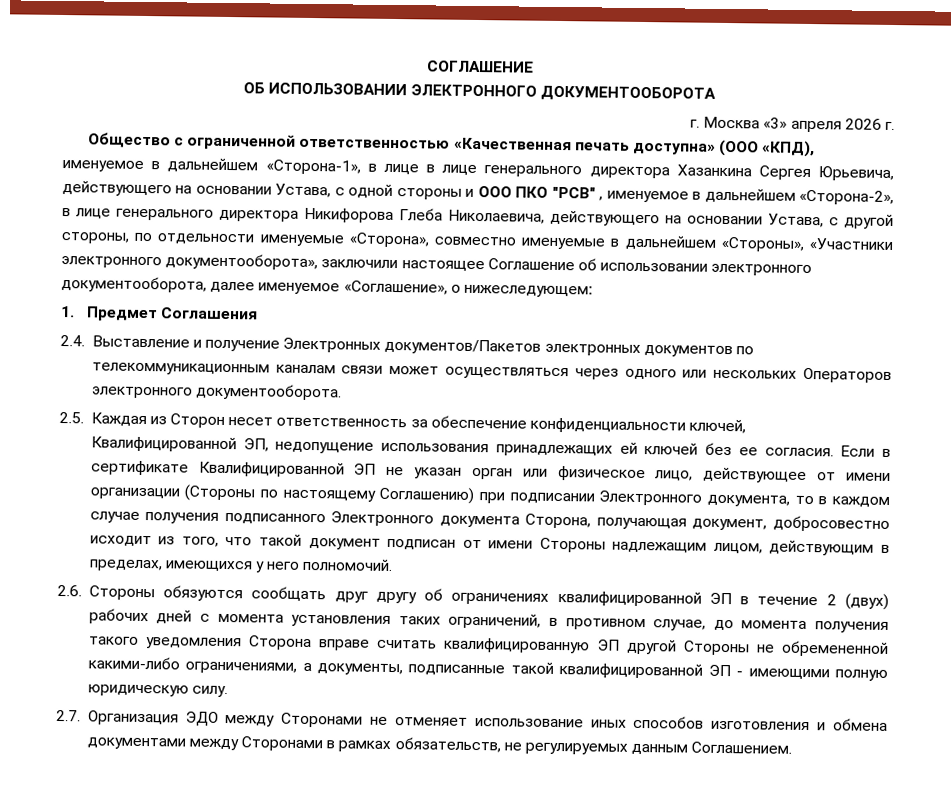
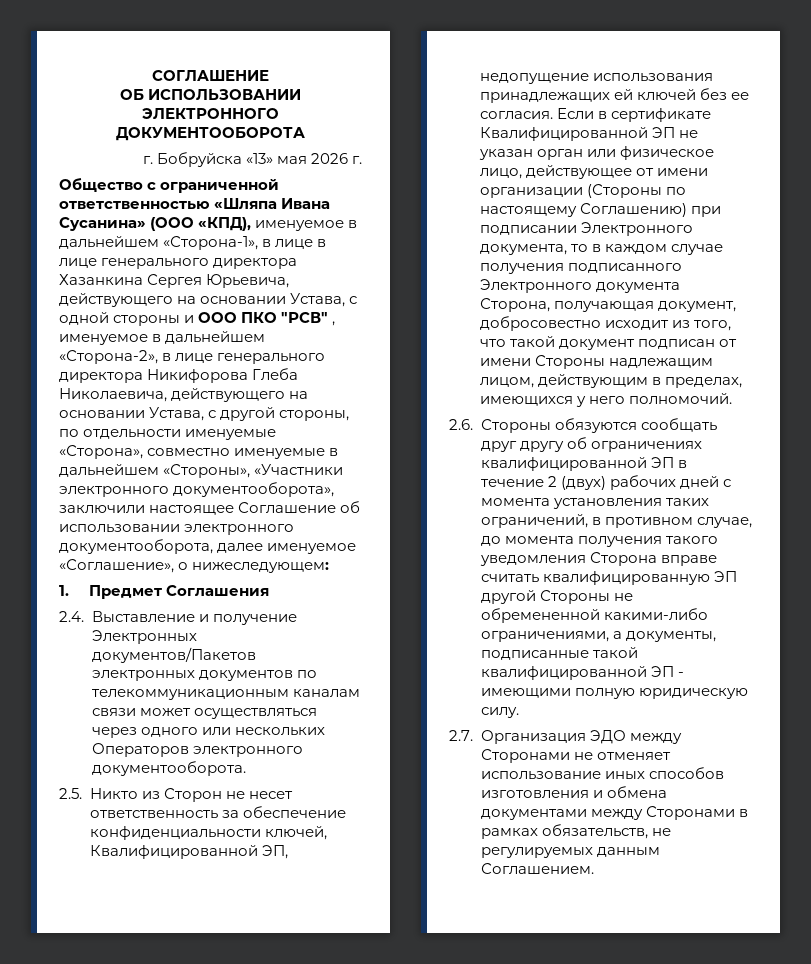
[703,116,842,133] Москва «3» апреля -> [156,152,307,167] Бобруйска «13» мая
[453,137,716,155] «Качественная печать доступна» -> [214,198,331,209] [59,217,146,231] «Шляпа Ивана Сусанина»
[90,412,147,427] Каждая -> [89,788,138,799] Никто
(226, 420) none -> [225,791,245,799] не

